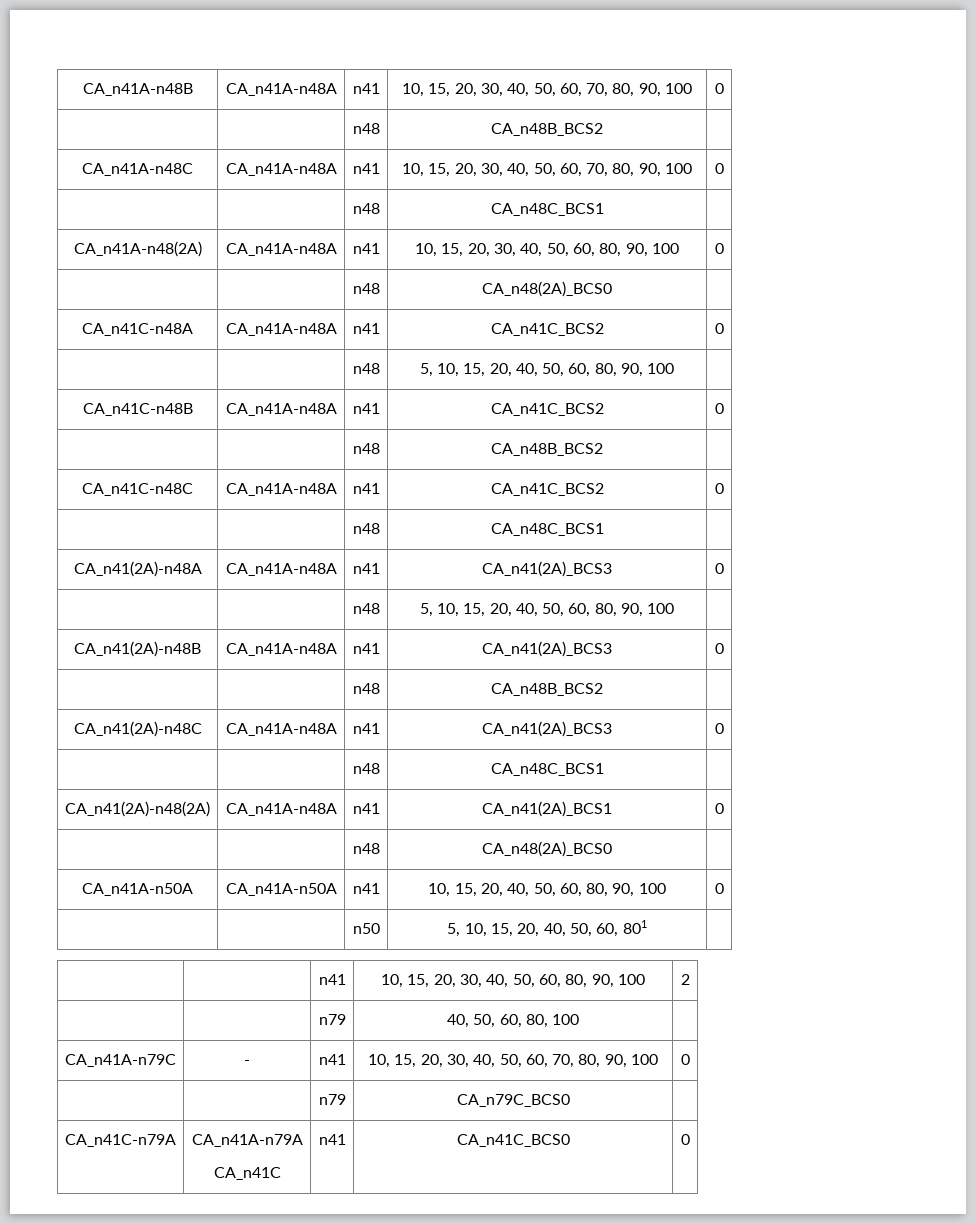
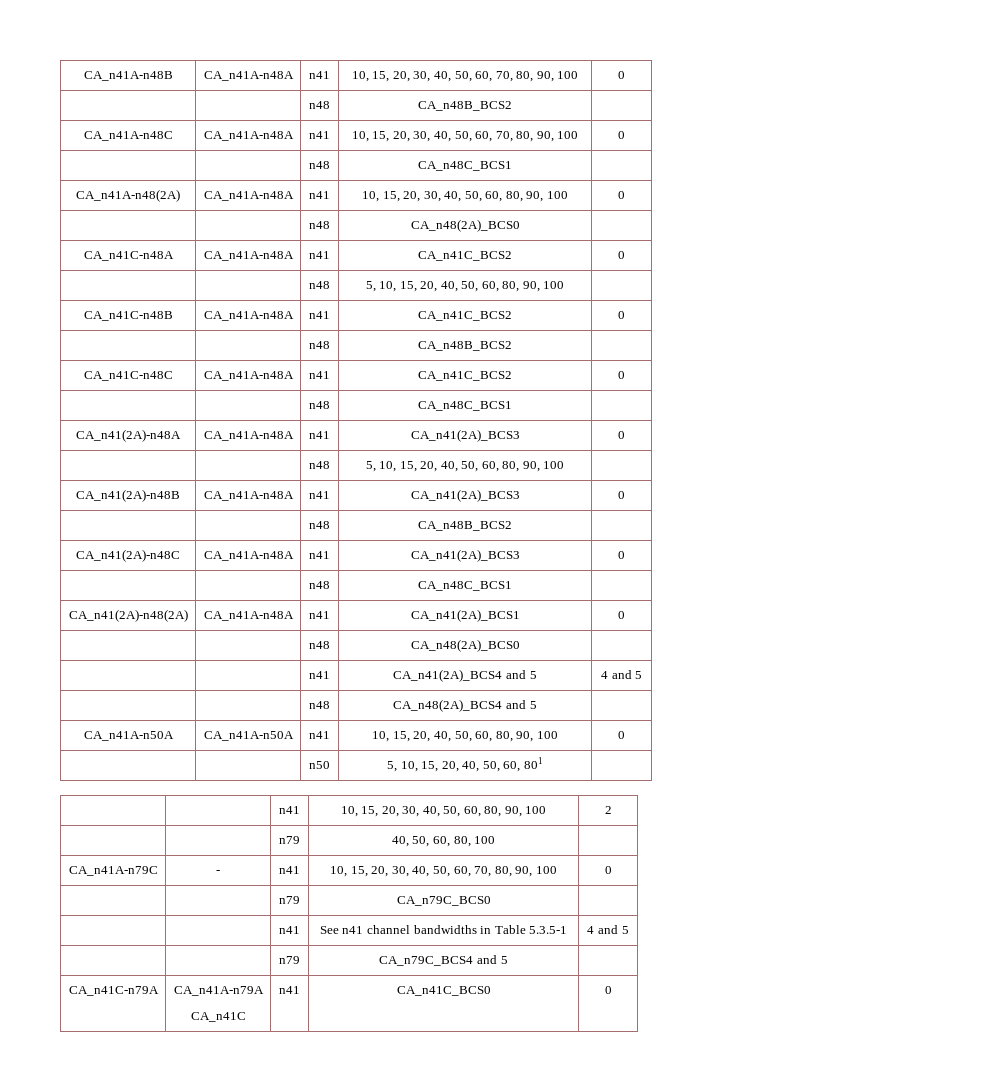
(612, 849) none -> [309,671,330,679] [393,669,537,682] [600,670,643,679] [309,701,330,709] [393,699,537,712] // | | n41 | CA_n41(2A)_BCS4 and 5 | 4 and 5 // | | n48 | CA_n48(2A)_BCS4 and 5 |
(570, 1100) none -> [279,926,300,934] [319,925,568,934] [587,925,629,934] [279,956,300,964] [379,955,508,966] // | | n41 | See n41 channel bandwidths in Table 5.3.5-1 | 4 and 5 // | | n79 | CA_n79C_BCS4 and 5 |

